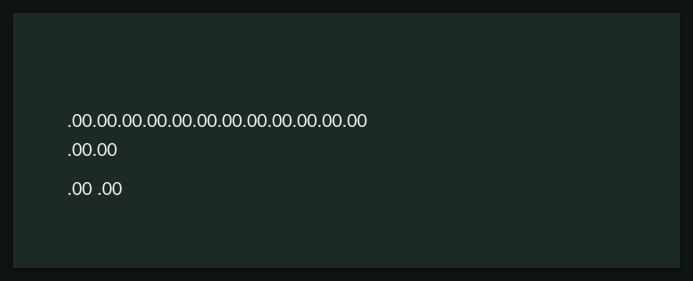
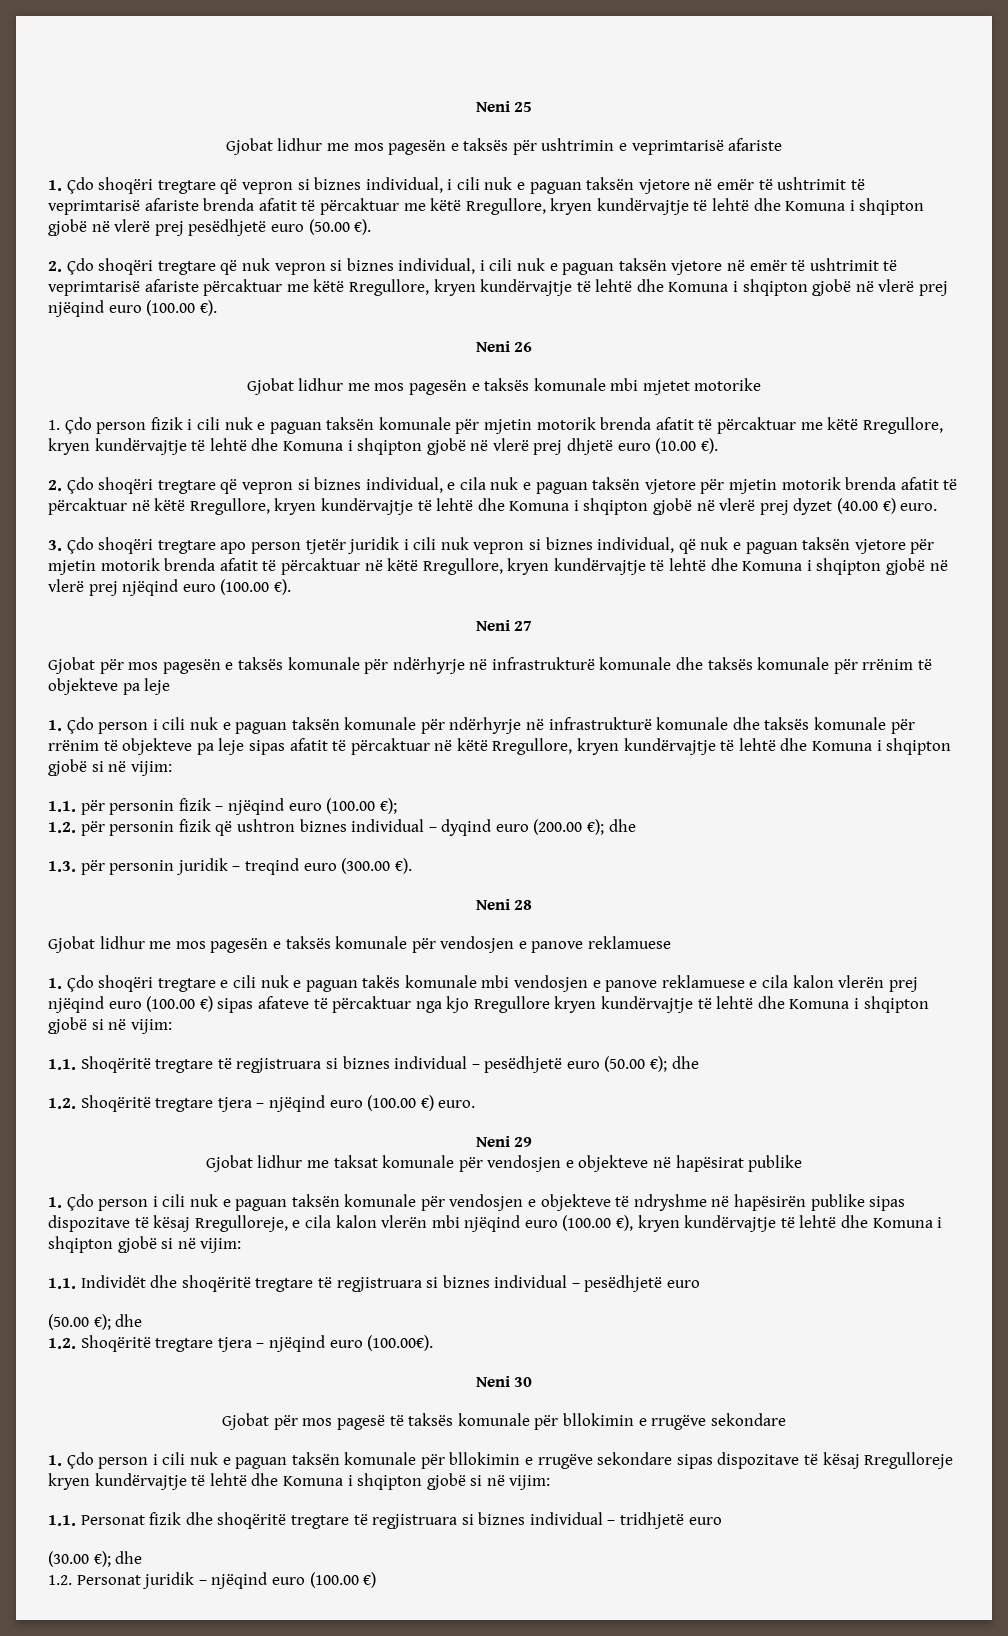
[67,114,367,127] [67,143,117,156] [67,182,123,195] .00.00.00.00.00.00.00.00.00.00.00.00 // .00.00 // .00 .00 -> [475,101,533,112] [225,138,783,155] [48,177,865,194] [48,198,925,215] [48,219,372,236] [48,258,898,275] [48,279,949,296] [48,300,217,317] [475,341,533,352] [246,378,762,395] [48,417,943,434] [48,438,718,455] [48,477,958,494] [48,498,938,515] [48,537,935,554] [48,558,948,575] [48,579,291,596] [475,620,533,631] [48,657,933,674] [48,678,171,695] [48,717,915,734] [48,738,952,755] [48,759,172,776] [48,798,397,815] [48,819,636,836] [48,858,412,875] [475,899,533,910] [48,936,672,953] [48,975,918,992] [48,996,929,1013] [48,1017,172,1034] [48,1056,699,1073] [48,1095,476,1112] [475,1136,533,1147] [205,1155,803,1172] [48,1194,906,1211] [48,1215,943,1232] [48,1236,242,1253] [48,1275,701,1292] [48,1314,143,1330] [48,1335,434,1352] [475,1376,533,1387] [222,1413,786,1430] [48,1452,954,1469] [48,1473,551,1490] [48,1512,722,1529] [48,1551,143,1567] [48,1572,377,1589] Neni 25 // Gjobat lidhur me mos pagesën e taksës për ushtrimin e veprimtarisë afariste // 1. Çdo shoqëri tregtare që vepron si biznes individual, i cili nuk e paguan taksën vjetore në emër të ushtrimit të veprimtarisë afariste brenda afatit të përcaktuar me këtë Rregullore, kryen kundërvajtje të lehtë dhe Komuna i shqipton gjobë në vlerë prej pesëdhjetë euro (50.00 €). // 2. Çdo shoqëri tregtare që nuk vepron si biznes individual, i cili nuk e paguan taksën vjetore në emër të ushtrimit të veprimtarisë afariste përcaktuar me këtë Rregullore, kryen kundërvajtje të lehtë dhe Komuna i shqipton gjobë në vlerë prej njëqind euro (100.00 €). // Neni 26 // Gjobat lidhur me mos pagesën e taksës komunale mbi mjetet motorike // 1. Çdo person fizik i cili nuk e paguan taksën komunale për mjetin motorik brenda afatit të përcaktuar me këtë Rregullore, kryen kundërvajtje të lehtë dhe Komuna i shqipton gjobë në vlerë prej dhjetë euro (10.00 €). // 2. Çdo shoqëri tregtare që vepron si biznes individual, e cila nuk e paguan taksën vjetore për mjetin motorik brenda afatit të përcaktuar në këtë Rregullore, kryen kundërvajtje të lehtë dhe Komuna i shqipton gjobë në vlerë prej dyzet (40.00 €) euro. // 3. Çdo shoqëri tregtare apo person tjetër juridik i cili nuk vepron si biznes individual, që nuk e paguan taksën vjetore për mjetin motorik brenda afatit të përcaktuar në këtë Rregullore, kryen kundërvajtje të lehtë dhe Komuna i shqipton gjobë në vlerë prej njëqind euro (100.00 €). // Neni 27 // Gjobat për mos pagesën e taksës komunale për ndërhyrje në infrastrukturë komunale dhe taksës komunale për rrënim të objekteve pa leje // 1. Çdo person i cili nuk e paguan taksën komunale për ndërhyrje në infrastrukturë komunale dhe taksës komunale për rrënim të objekteve pa leje sipas afatit të përcaktuar në këtë Rregullore, kryen kundërvajtje të lehtë dhe Komuna i shqipton gjobë si në vijim: // 1.1. për personin fizik – njëqind euro (100.00 €); // 1.2. për personin fizik që ushtron biznes individual – dyqind euro (200.00 €); dhe // 1.3. për personin juridik – treqind euro (300.00 €). // Neni 28 // Gjobat lidhur me mos pagesën e taksës komunale për vendosjen e panove reklamuese // 1. Çdo shoqëri tregtare e cili nuk e paguan takës komunale mbi vendosjen e panove reklamuese e cila kalon vlerën prej njëqind euro (100.00 €) sipas afateve të përcaktuar nga kjo Rregullore kryen kundërvajtje të lehtë dhe Komuna i shqipton gjobë si në vijim: // 1.1. Shoqëritë tregtare të regjistruara si biznes individual – pesëdhjetë euro (50.00 €); dhe // 1.2. Shoqëritë tregtare tjera – njëqind euro (100.00 €) euro. // Neni 29 // Gjobat lidhur me taksat komunale për vendosjen e objekteve në hapësirat publike // 1. Çdo person i cili nuk e paguan taksën komunale për vendosjen e objekteve të ndryshme në hapësirën publike sipas dispozitave të kësaj Rregulloreje, e cila kalon vlerën mbi njëqind euro (100.00 €), kryen kundërvajtje të lehtë dhe Komuna i shqipton gjobë si në vijim: // 1.1. Individët dhe shoqëritë tregtare të regjistruara si biznes individual – pesëdhjetë euro // (50.00 €); dhe // 1.2. Shoqëritë tregtare tjera – njëqind euro (100.00€). // Neni 30 // Gjobat për mos pagesë të taksës komunale për bllokimin e rrugëve sekondare // 1. Çdo person i cili nuk e paguan taksën komunale për bllokimin e rrugëve sekondare sipas dispozitave të kësaj Rregulloreje kryen kundërvajtje të lehtë dhe Komuna i shqipton gjobë si në vijim: // 1.1. Personat fizik dhe shoqëritë tregtare të regjistruara si biznes individual – tridhjetë euro // (30.00 €); dhe // 1.2. Personat juridik – njëqind euro (100.00 €)

